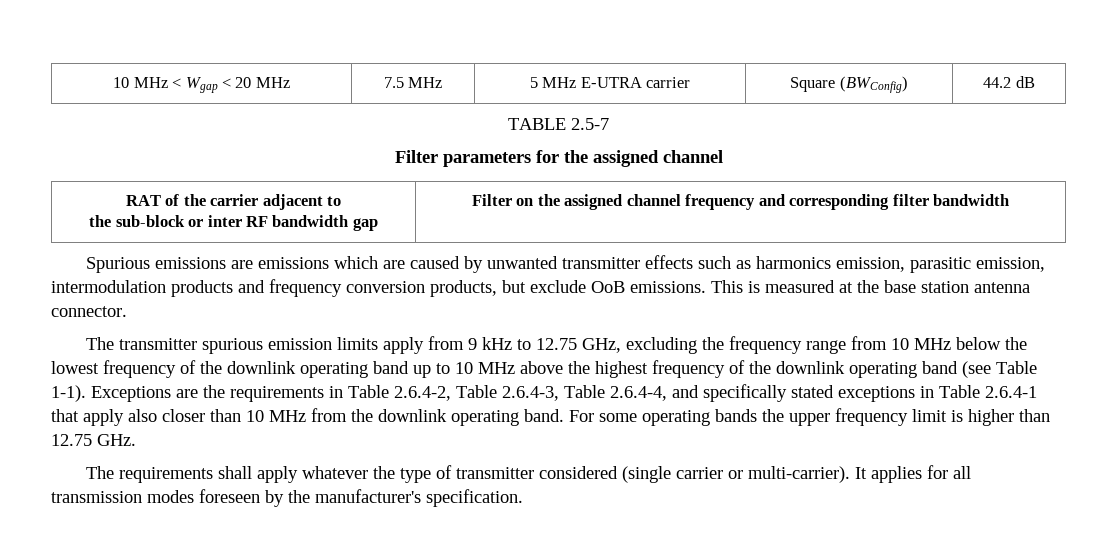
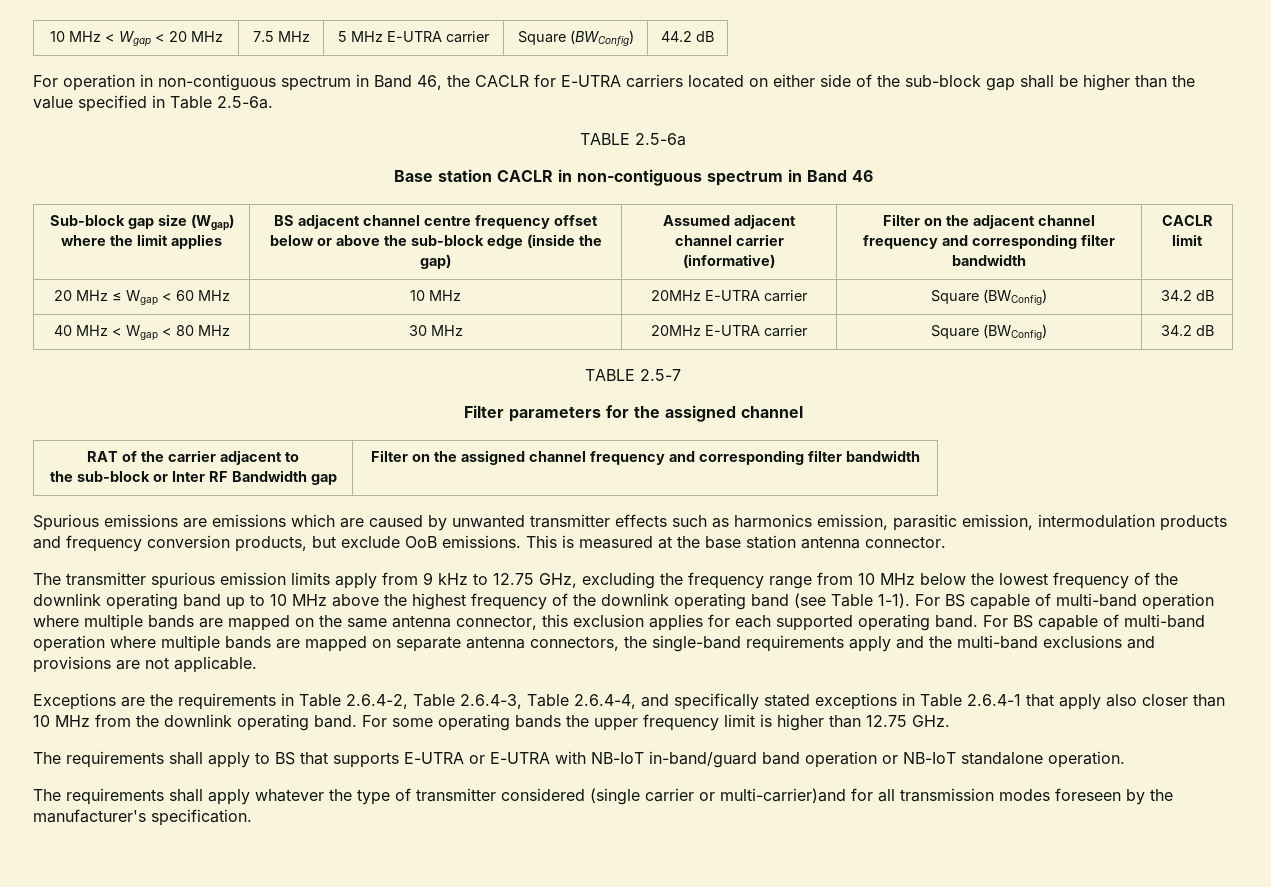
(1035, 82) none -> [33,74,1195,91] [33,95,273,112] [580,133,686,146] [393,169,873,186] [49,214,234,231] [60,234,222,249] [274,214,598,229] [269,234,602,249] [420,254,452,269] [663,214,796,229] [674,234,784,246] [683,254,775,268] [883,214,1095,229] [863,234,1115,249] [952,254,1026,266] [1161,215,1213,226] [1172,234,1203,246] [53,290,230,305] [410,290,462,301] [651,290,808,302] [931,289,1047,305] [1160,290,1214,301] [53,325,230,340] [408,325,463,336] [651,325,808,337] [931,324,1047,340] [1160,325,1214,336] // For operation in non-contiguous spectrum in Band 46, the CACLR for E-UTRA carriers located on either side of the sub-block gap shall be higher than the value specified in Table 2.5-6a. // TABLE 2.5-6a // Base station CACLR in non-contiguous spectrum in Band 46 // Sub-block gap size (Wgap) where the limit applies | BS adjacent channel centre frequency offset below or above the sub-block edge (inside the gap) | Assumed adjacent channel carrier (informative) | Filter on the adjacent channel frequency and corresponding filter bandwidth | CACLR limit // 20 MHz ≤ Wgap < 60 MHz | 10 MHz | 20MHz E-UTRA carrier | Square (BWConfig) | 34.2 dB // 40 MHz < Wgap < 80 MHz | 30 MHz | 20MHz E-UTRA carrier | Square (BWConfig) | 34.2 dB
[207,215,349,227] inter RF bandwidth -> [171,470,307,482] Inter RF Bandwidth
(86, 393) none -> [915,593,1214,610] [33,614,1205,631] [33,635,1155,652] [33,656,257,673] For BS capable of multi-band operation where multiple bands are mapped on the same antenna connector, this exclusion applies for each supported operating band. For BS capable of multi-band operation where multiple bands are mapped on separate antenna connectors, the single-band requirements apply and the multi-band exclusions and provisions are not applicable. //
(136, 440) none -> [33,751,1125,768] // The requirements shall apply to BS that supports E-UTRA or E-UTRA with NB-IoT in-band/guard band operation or NB-IoT standalone operation.
[748,466,923,483] multi-carrier). It applies -> [720,788,846,803] multi-carrier)and

